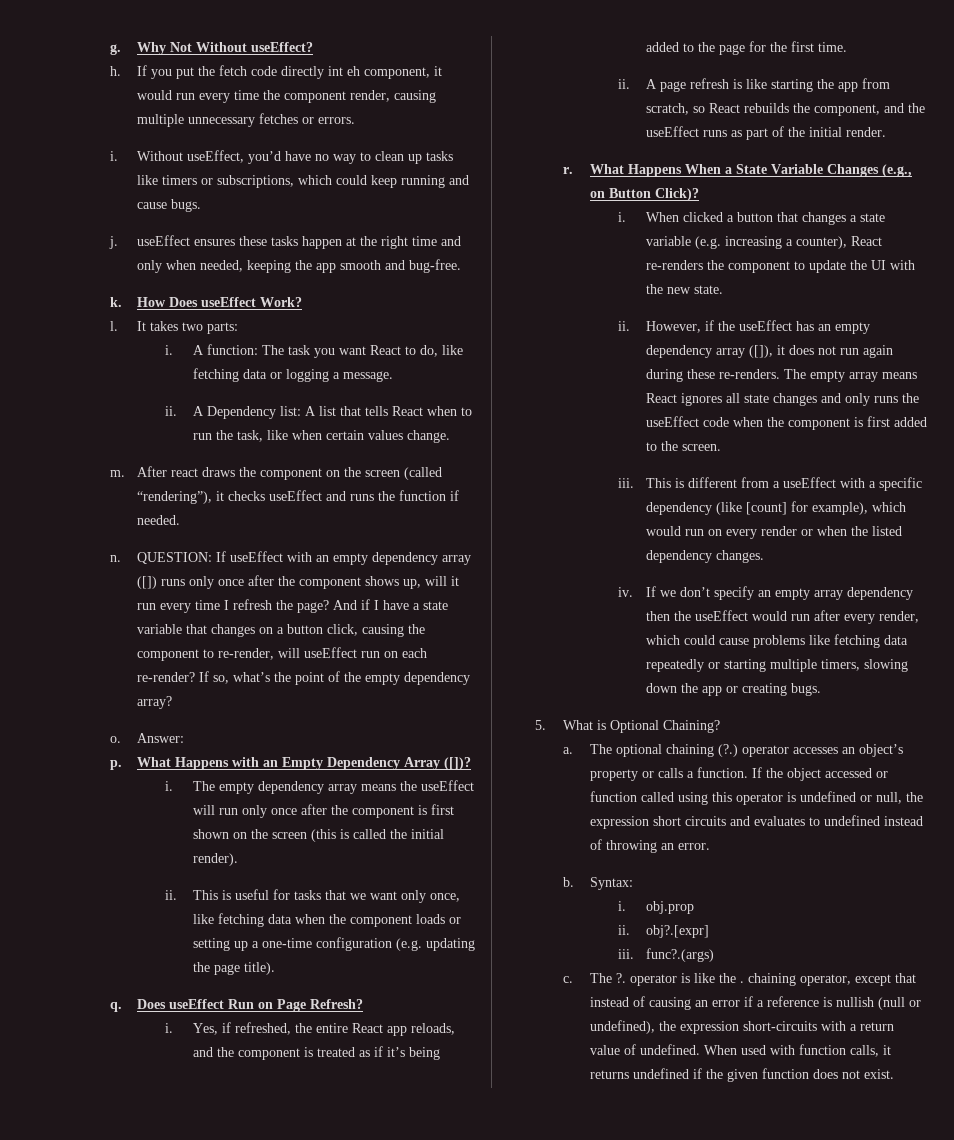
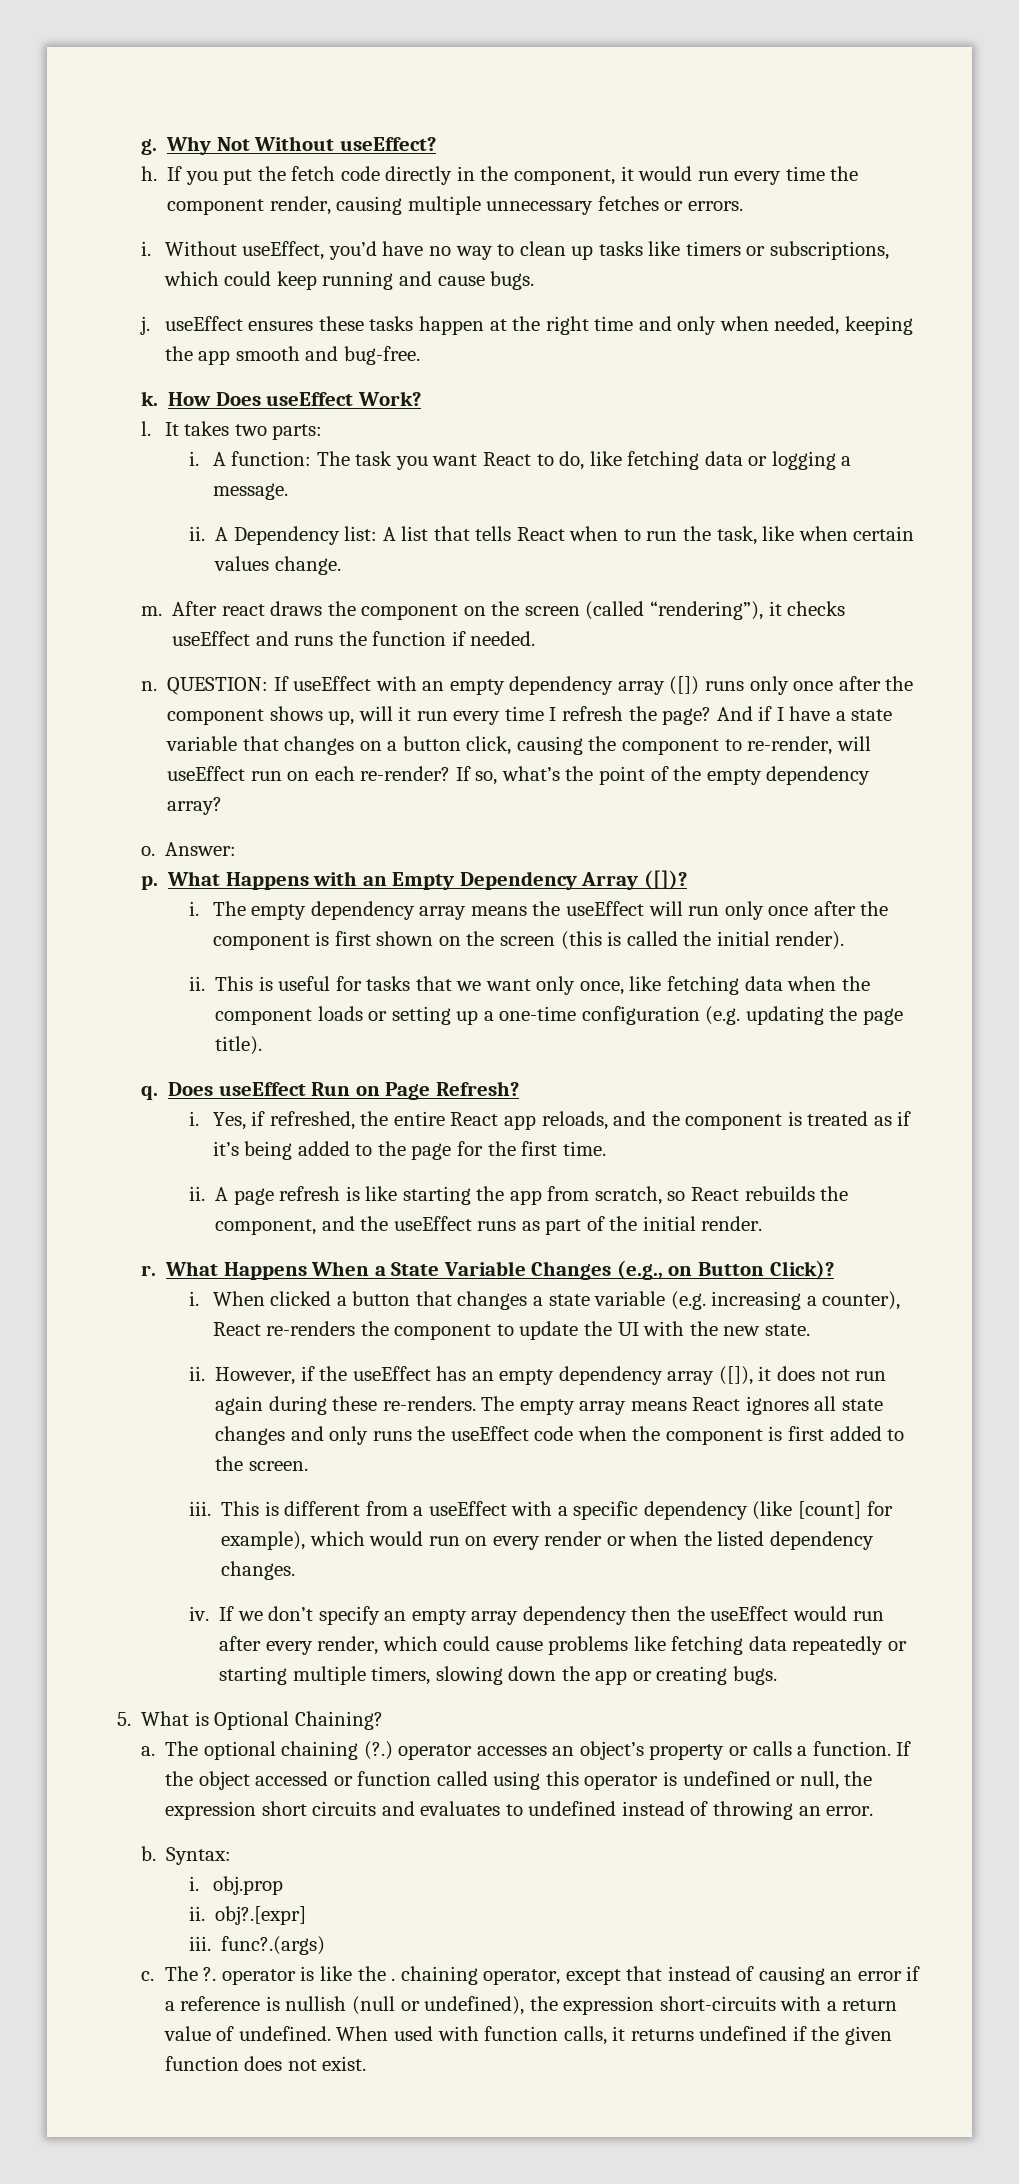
[328,66,361,76] int eh -> [456,166,509,181] in the

